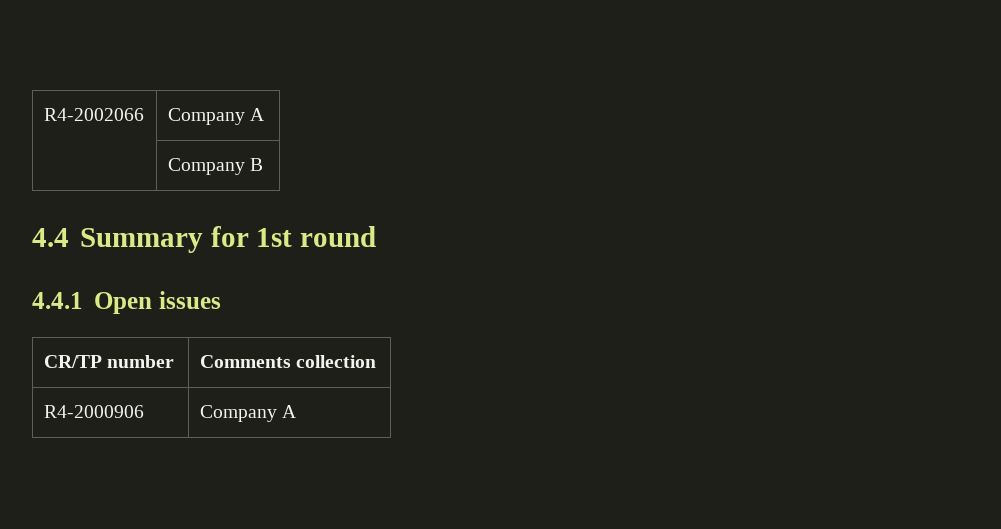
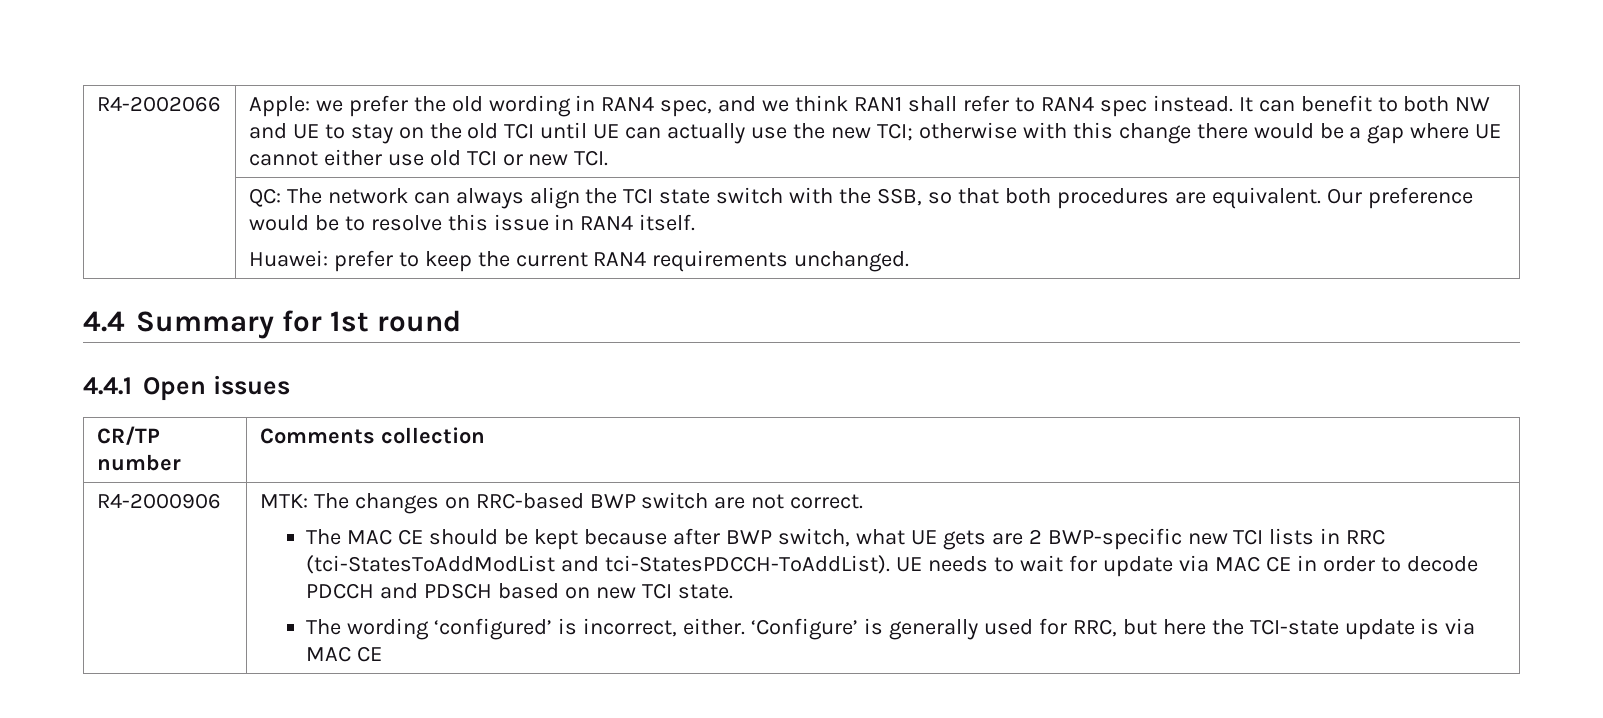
[167,108,265,125] [167,158,264,175] Company A // | Company B -> [248,95,1491,117] [248,122,1502,144] [248,149,609,166] [248,187,1473,209] [248,214,696,231] [248,250,910,272] Apple: we prefer the old wording in RAN4 spec, and we think RAN1 shall refer to RAN4 spec instead. It can benefit to both NW and UE to stay on the old TCI until UE can actually use the new TCI; otherwise with this change there would be a gap where UE cannot either use old TCI or new TCI. // | QC: The network can always align the TCI state switch with the SSB, so that both procedures are equivalent. Our preference would be to resolve this issue in RAN4 itself. // Huawei: prefer to keep the current RAN4 requirements unchanged.
[199,405,297,422] Company A -> [259,492,864,514] [306,528,1386,550] [306,555,1478,577] [306,583,734,599] [306,618,1476,640] [306,646,383,662] MTK: The changes on RRC-based BWP switch are not correct. // The MAC CE should be kept because after BWP switch, what UE gets are 2 BWP-specific new TCI lists in RRC (tci-StatesToAddModList and tci-StatesPDCCH-ToAddList). UE needs to wait for update via MAC CE in order to decode PDCCH and PDSCH based on new TCI state. // The wording ‘configured’ is incorrect, either. ‘Configure’ is generally used for RRC, but here the TCI-state update is via MAC CE

